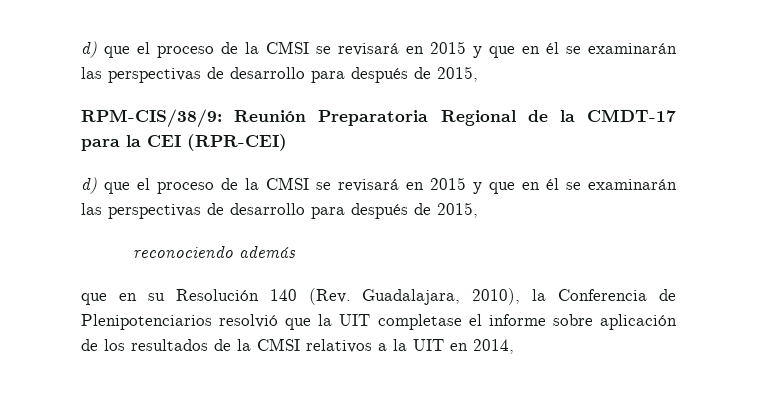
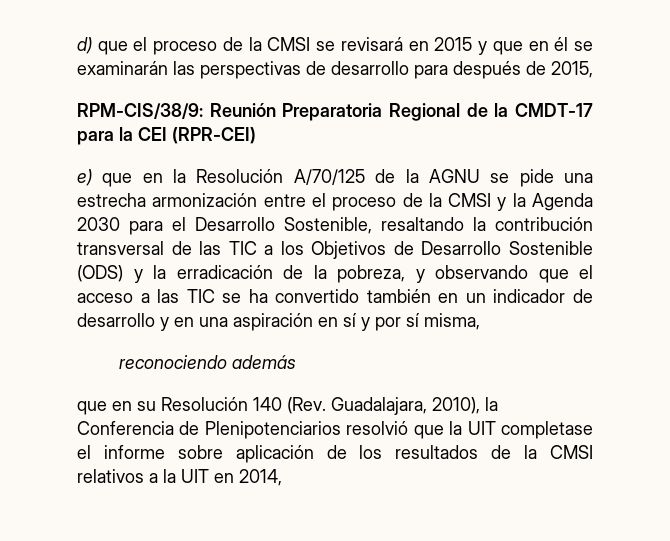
[81,177,677,194] [81,202,478,219] d) que el proceso de la CMSI se revisará en 2015 y que en él se examinarán las perspectivas de desarrollo para después de 2015, -> [77,169,593,187] [77,193,594,211] [77,217,593,235] [77,241,593,259] [77,265,593,283] [77,289,593,303] [77,313,480,331] e) que en la Resolución A/70/125 de la AGNU se pide una estrecha armonización entre el proceso de la CMSI y la Agenda 2030 para el Desarrollo Sostenible, resaltando la contribución transversal de las TIC a los Objetivos de Desarrollo Sostenible (ODS) y la erradicación de la pobreza, y observando que el acceso a las TIC se ha convertido también en un indicador de desarrollo y en una aspiración en sí y por sí misma,

